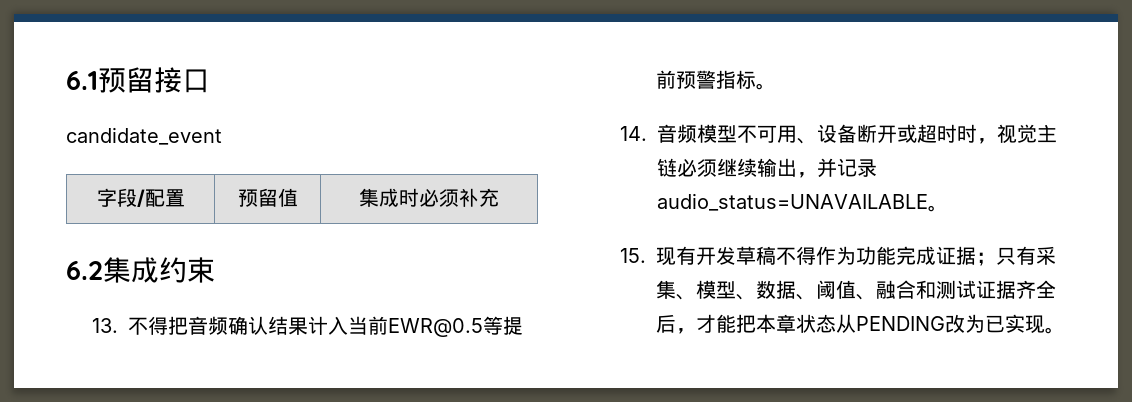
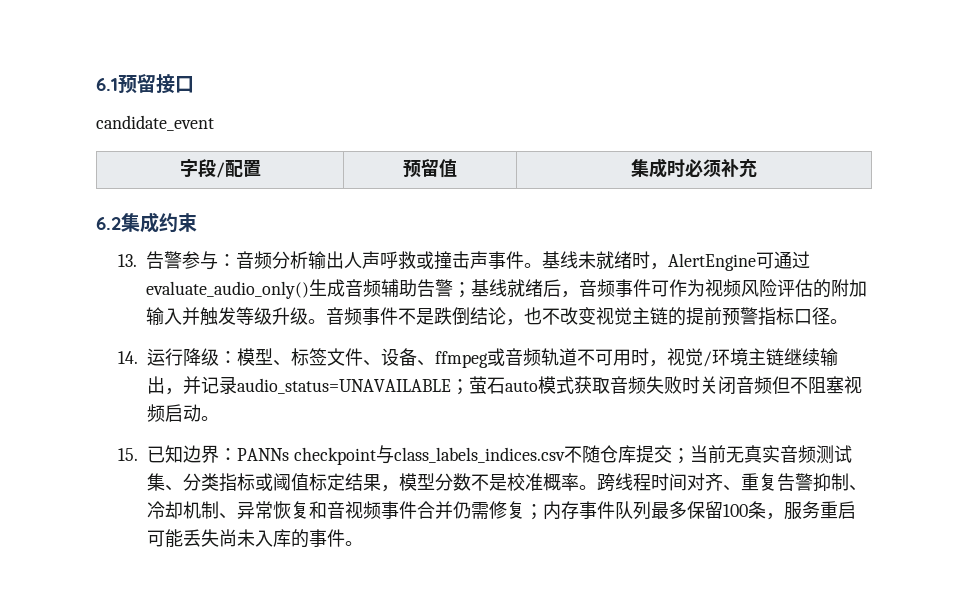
[128,316,504,337] 不得把音频确认结果计入当前EWR@0.5等 -> [145,251,810,271] [145,279,867,299] [145,307,686,326] 告警参与：音频分析输出人声呼救或撞击声事件。基线未就绪时，AlertEngine可通过evaluate_audio_only()生成音频辅助告警；基线就绪后，音频事件可作为视频风险评估的附加输入并触发等级升级。音频事件不是跌倒结论，也不改变视觉主链的
(757, 79) none -> [793,307,830,325] 口径
[657,124,1058,144] [657,158,718,177] 音频模型不可用、设备断开或超时时，视觉主链必须 -> [146,348,784,368] 运行降级：模型、标签文件、设备、ffmpeg或音频轨道不可用时，视觉/环境主链
[928,205,949,212] [620,246,1057,266] [656,280,1057,300] [656,314,1046,334] 。 // 15.现有开发草稿不得作为功能完成证据；只有采集、模型、数据、阈值、融合和测试证据齐全后，才能把本章状态从PENDING改为已实现 -> [450,376,862,395] [146,404,219,422] [117,445,852,465] [146,473,867,492] [146,501,856,520] [146,529,345,548] ；萤石auto模式获取音频失败时关闭音频但不阻塞视频启动。 // 15.已知边界：PANNs checkpoint与class_labels_indices.csv不随仓库提交；当前无真实音频测试集、分类指标或阈值标定结果，模型分数不是校准概率。跨线程时间对齐、重复告警抑制、冷却机制、异常恢复和音视频事件合并仍需修复；内存事件队列最多保留100条，服务重启可能丢失尚未入库的事件

